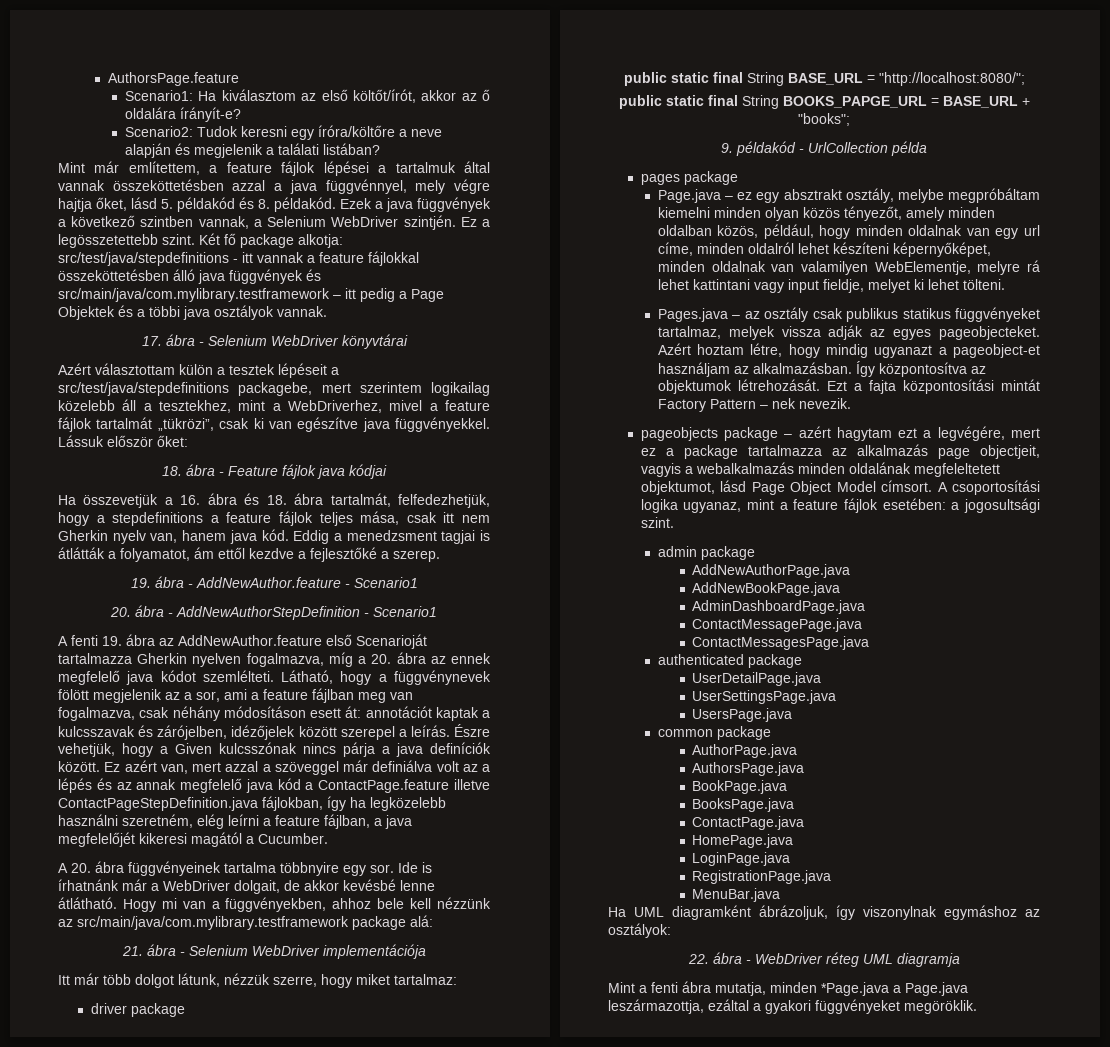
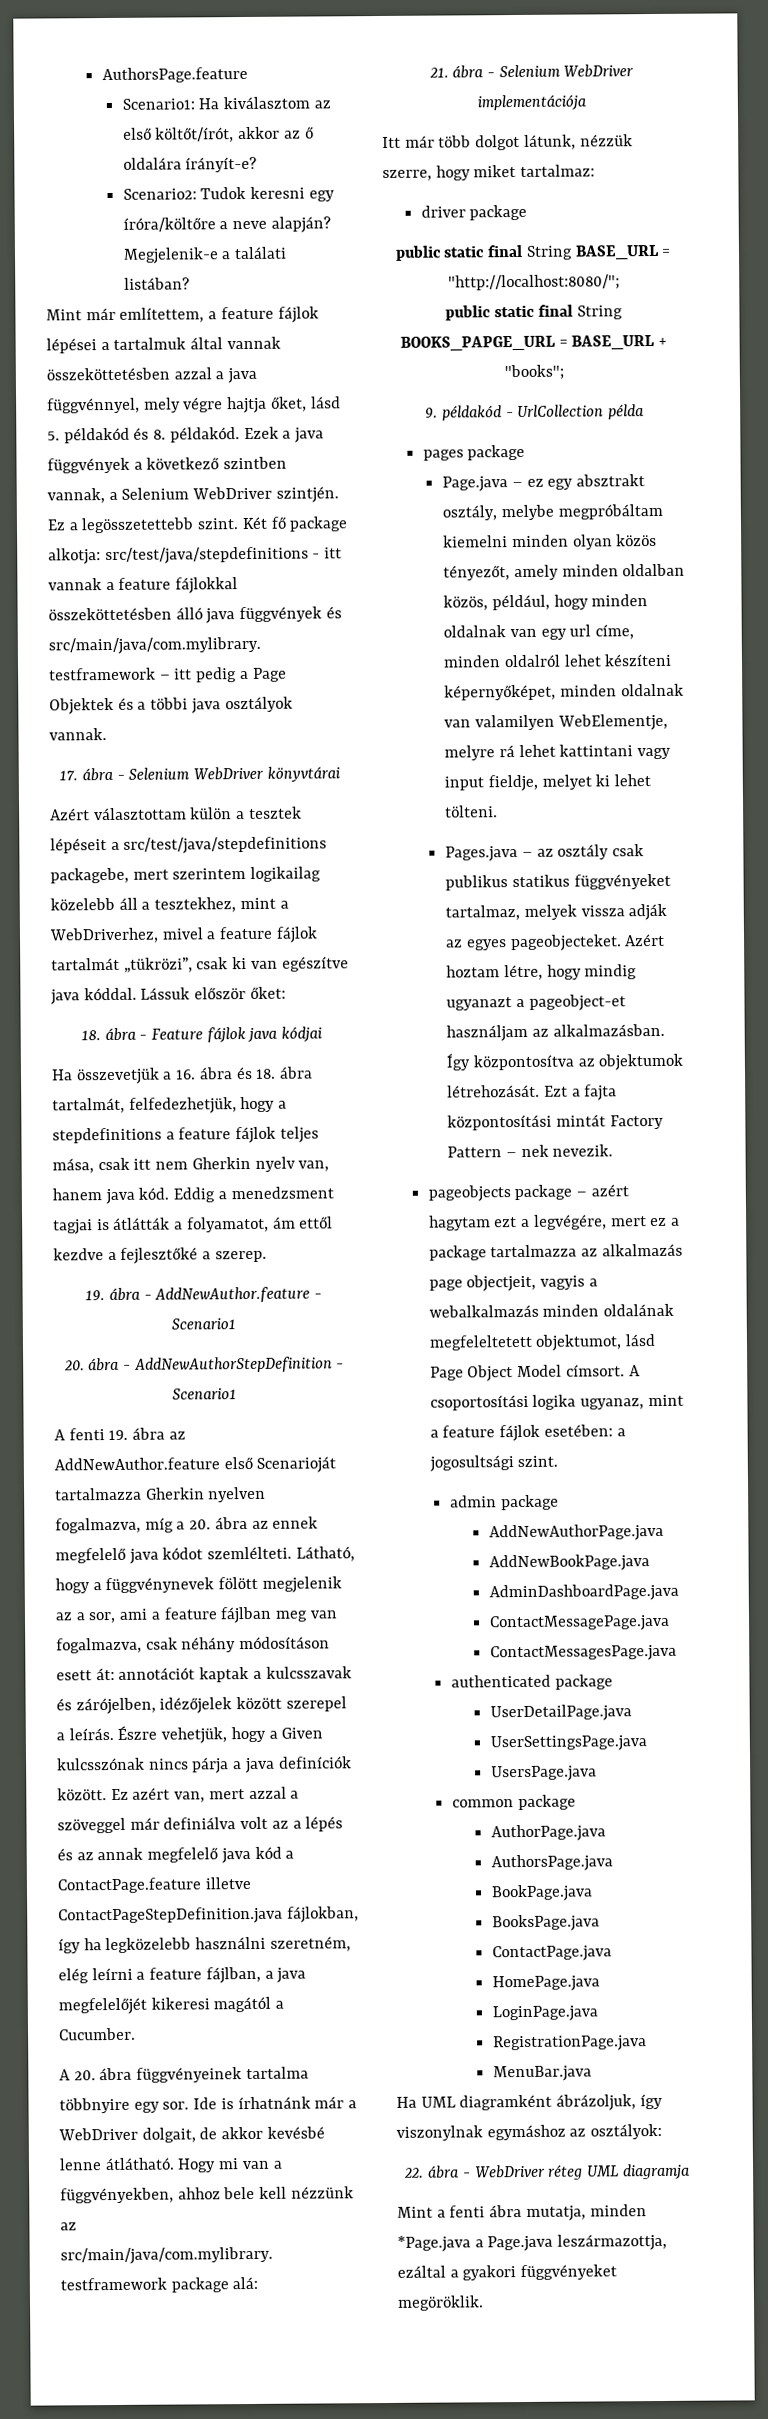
[125,143,264,158] alapján és megjelenik -> [270,216,331,233] [122,247,219,264] alapján? Megjelenik-e
[395,417,490,432] függvényekkel. -> [83,987,137,1001] kóddal.

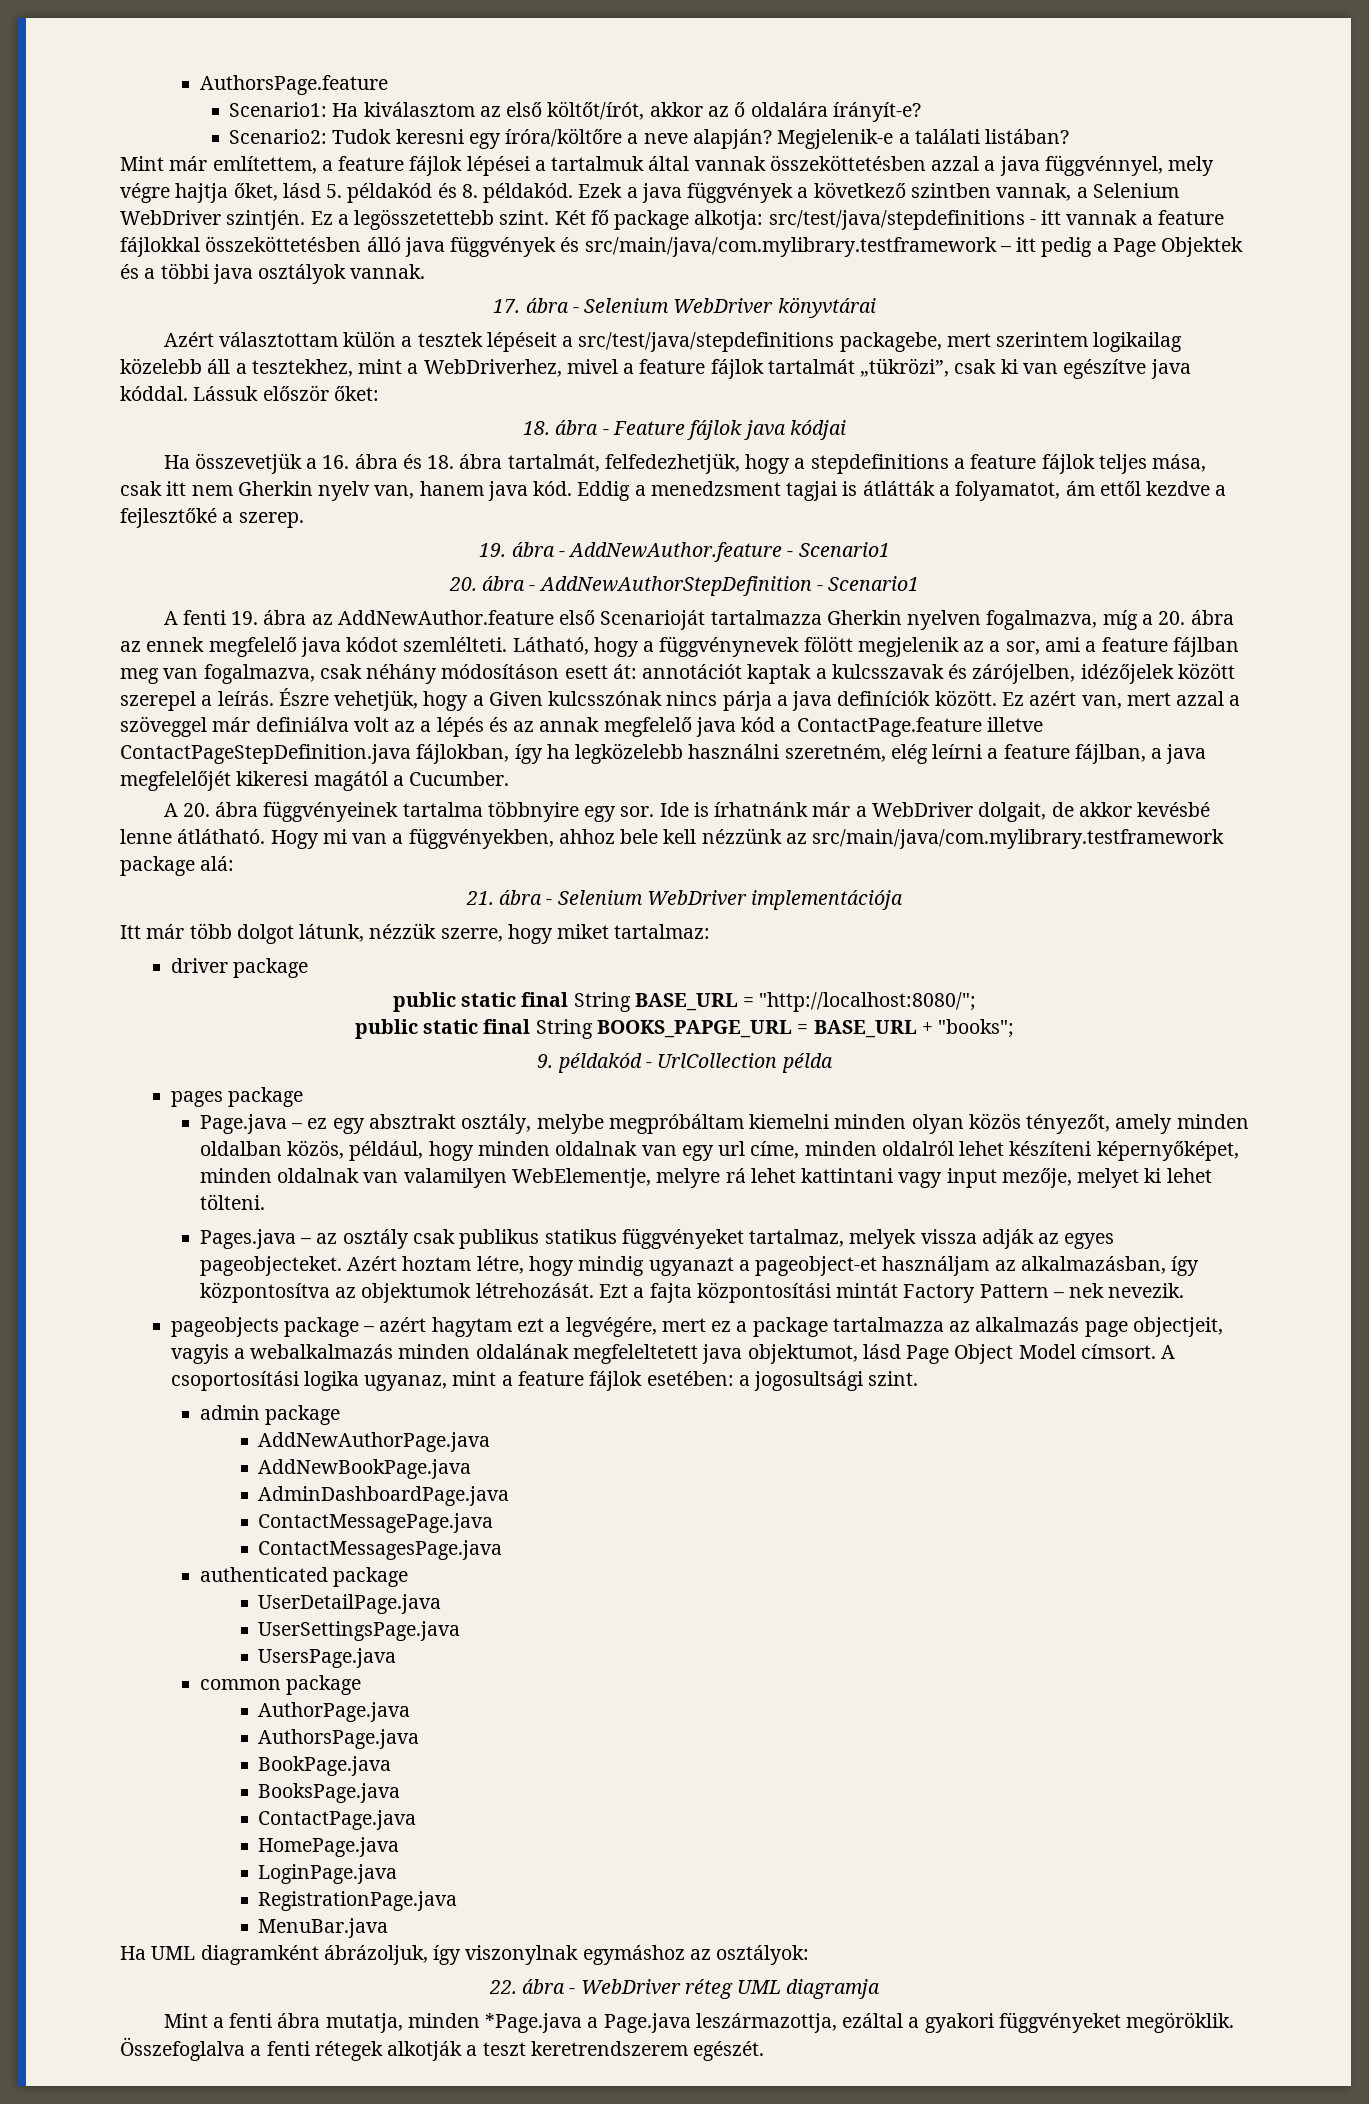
[487,774,538,792] fieldje, -> [1001,1168,1072,1188] mezője,
[552,1023,665,1037] [446,1053,471,1071] alkalmazásban. Így -> [1020,1256,1200,1276] alkalmazásban, így
(533, 1342) none -> [702,1344,743,1364] java
(484, 2303) none -> [120,2037,765,2061] Összefoglalva a fenti rétegek alkotják a teszt keretrendszerem egészét.

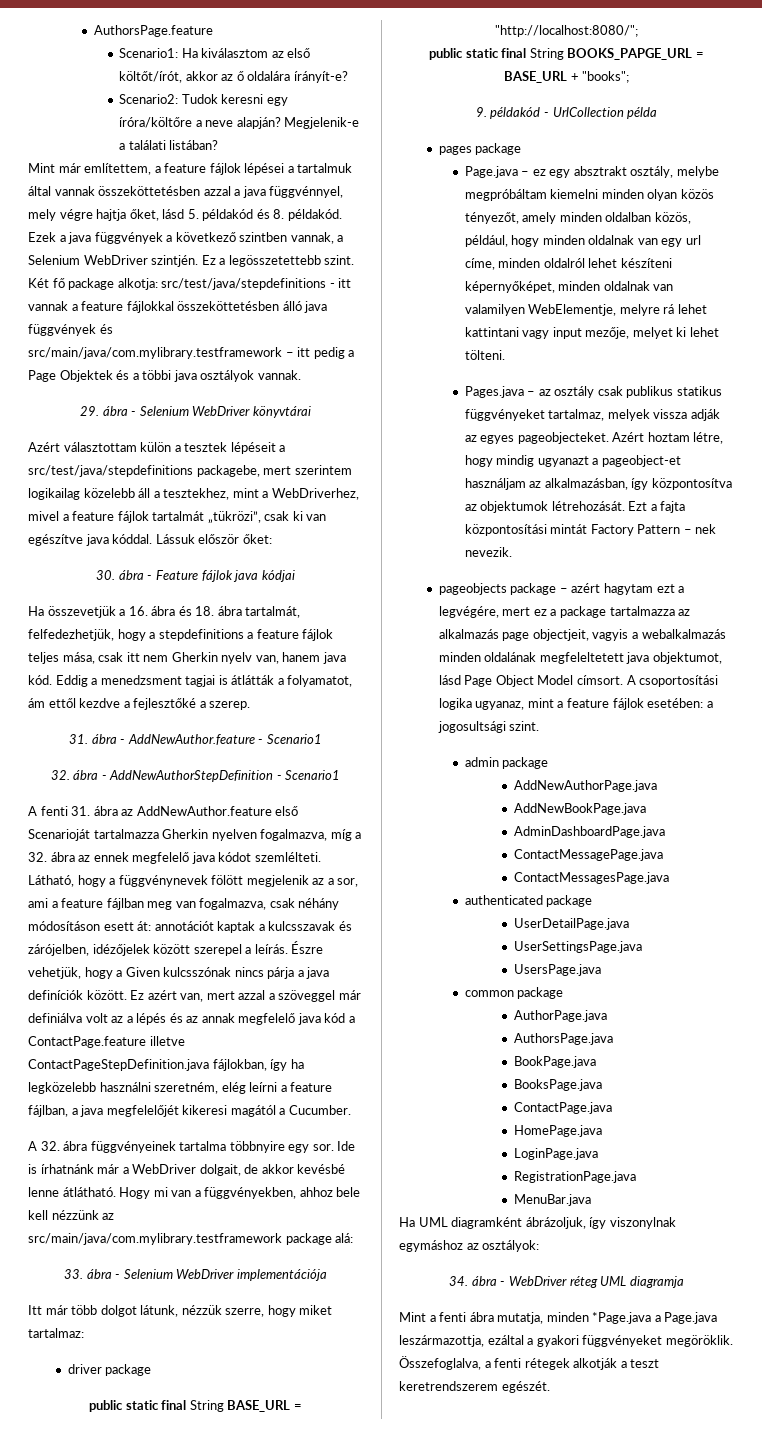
[493,299,521,313] 17. -> [80,406,100,416] 29.
[523,421,551,435] 18. -> [96,570,116,580] 30.
[479,543,507,557] 19. -> [69,734,89,744] 31.
[448,577,477,591] 20. -> [50,770,70,780] 32.
[231,611,259,625] 19. -> [71,806,91,816] 31.
[1158,611,1186,625] 20. -> [28,852,47,862] 32.
[182,803,210,817] 20. -> [40,1141,60,1151] 32.
[465,891,494,905] 21. -> [64,1269,84,1279] 33.
[488,1980,517,1994] 22. -> [449,1276,469,1286] 34.
[120,2037,245,2061] Összefoglalva -> [399,1356,481,1370] Összefoglalva,

